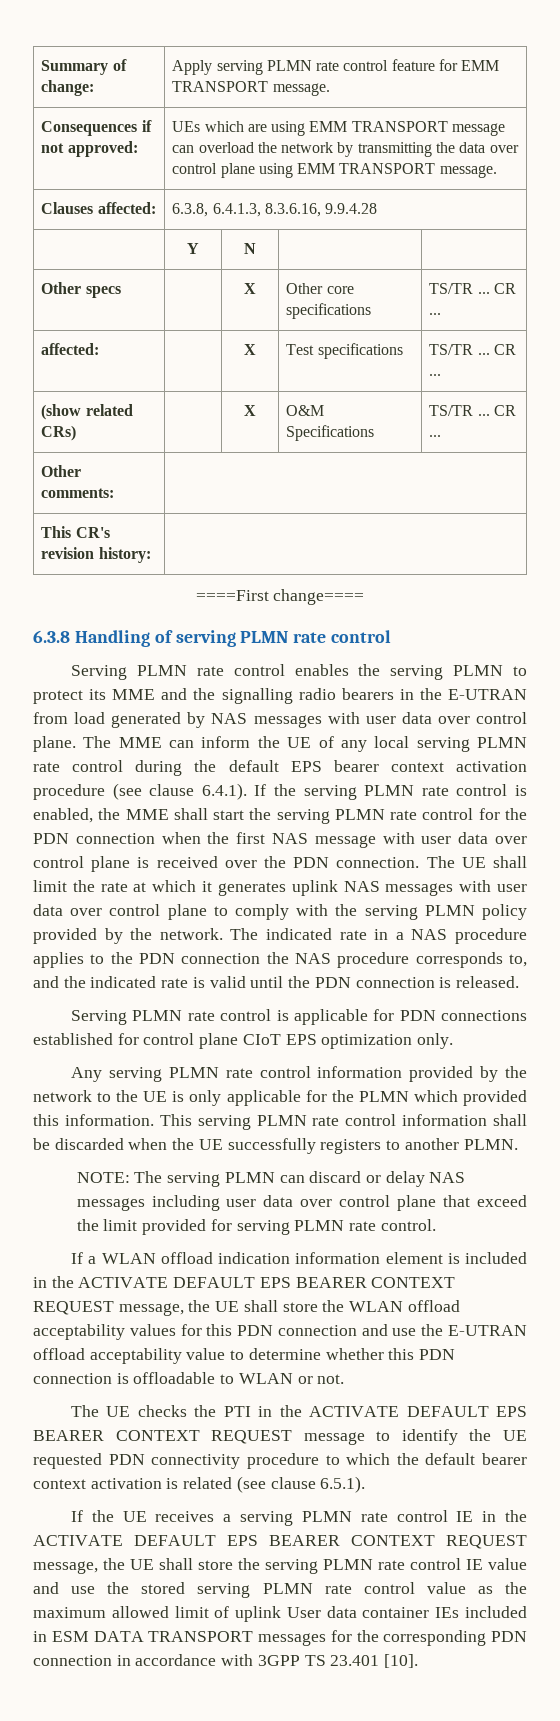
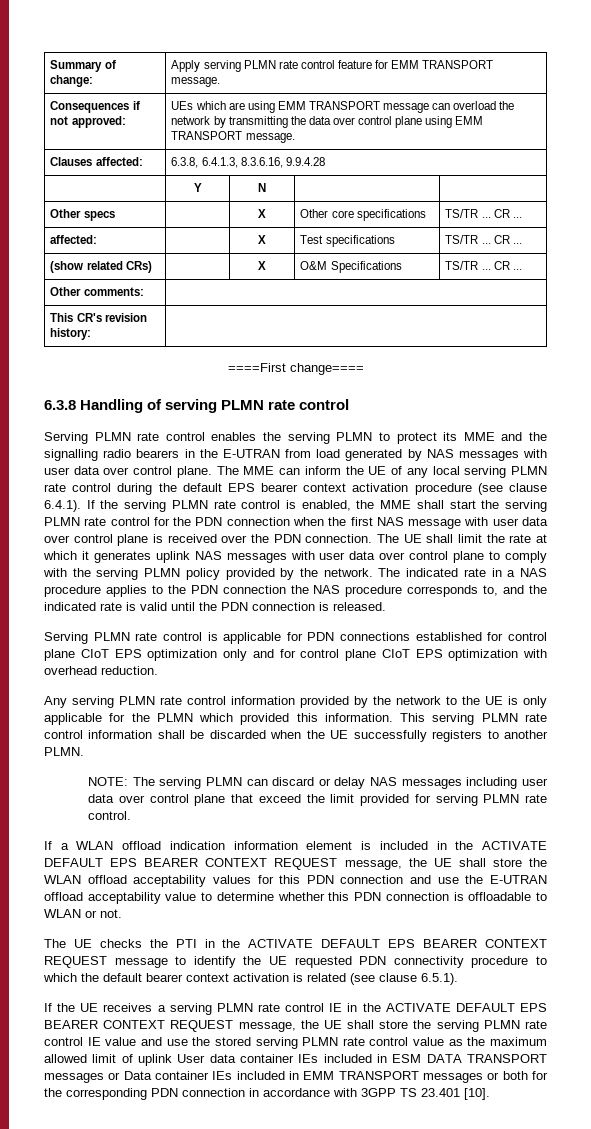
[417,1033,454,1049] only. -> [223,649,547,661] [44,666,158,675] only and for control plane CIoT EPS optimization with overhead reduction.
(326, 1639) none -> [108,1071,528,1083] or Data container IEs included in EMM TRANSPORT messages or both

